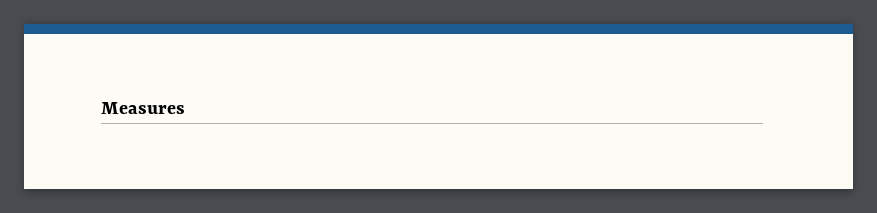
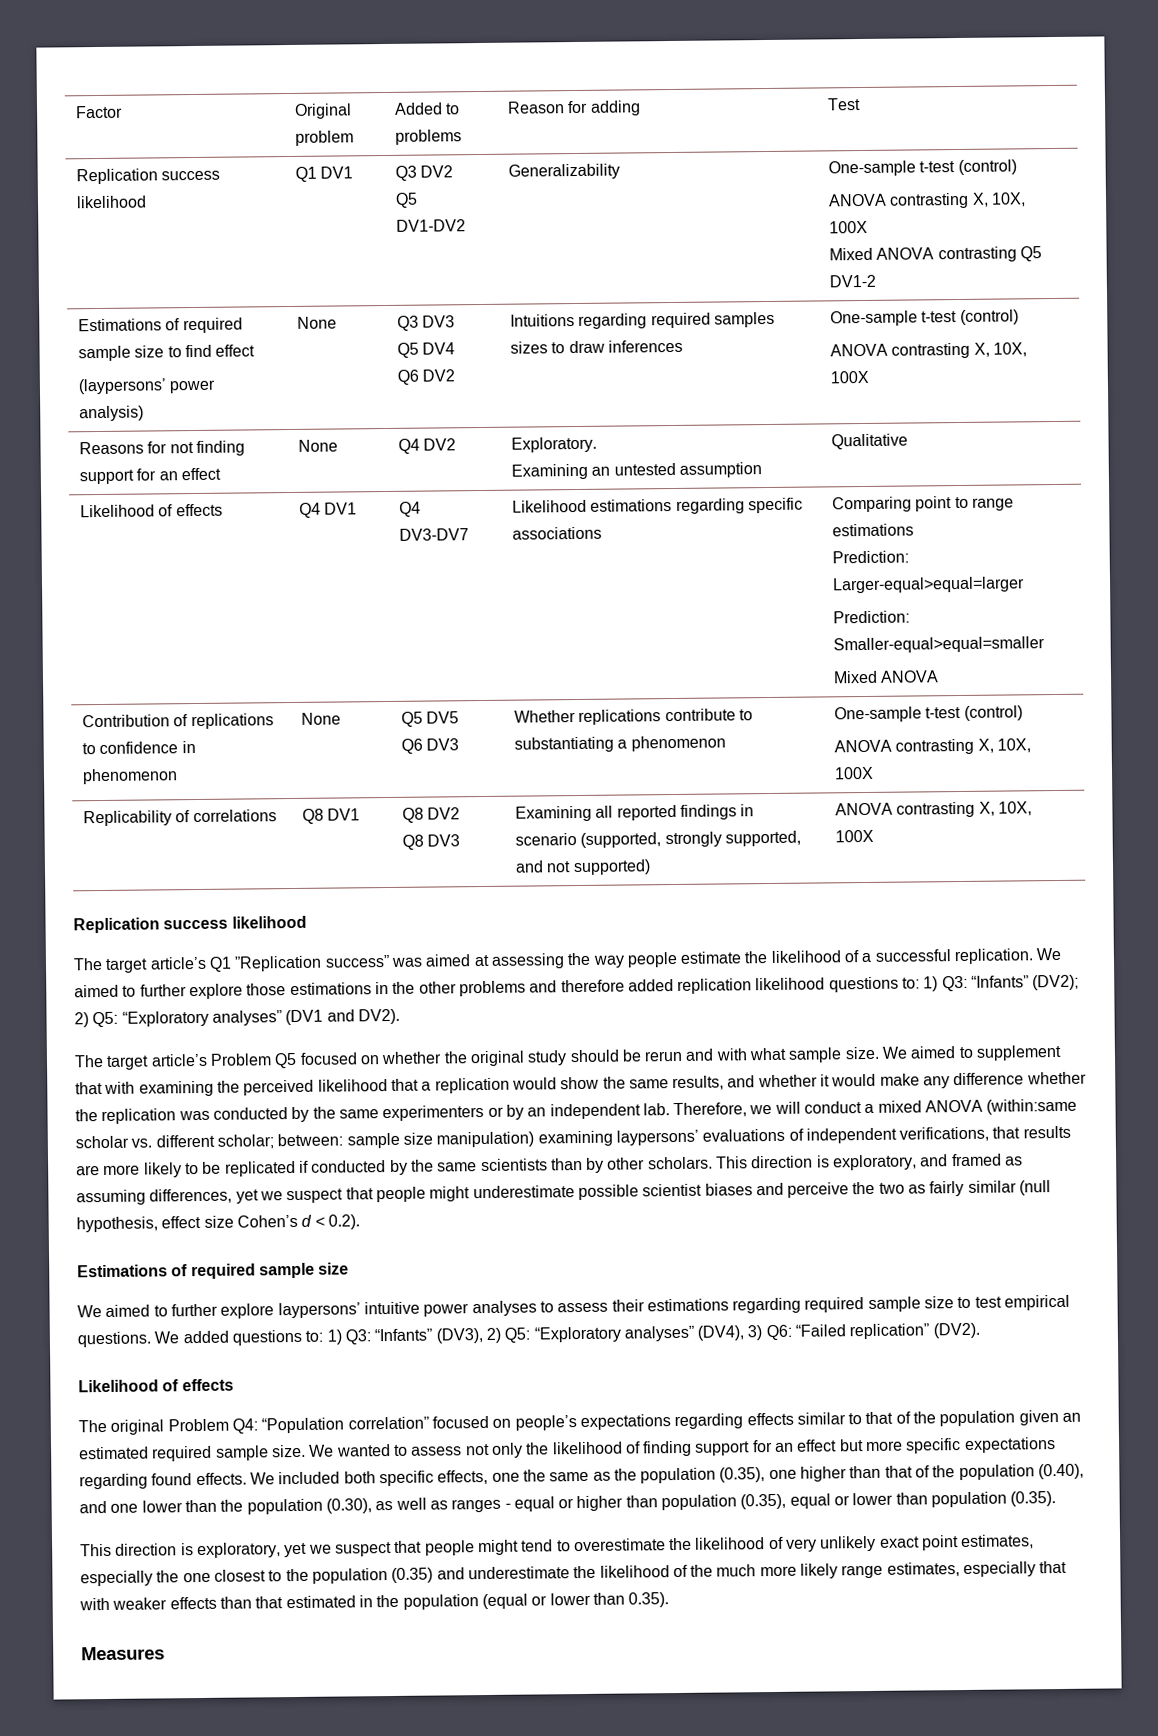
(101, 108) none -> [75,105,124,119] [294,103,353,119] [295,130,355,146] [394,102,461,115] [395,129,463,145] [507,100,641,116] [827,98,862,111] [76,168,221,185] [76,195,148,209] [295,166,354,182] [395,165,454,181] [395,192,419,208] [396,219,467,232] [508,163,621,180] [828,159,1017,177] [828,192,1027,209] [829,220,869,234] [829,246,1043,263] [829,274,877,288] [78,317,243,334] [78,344,256,362] [78,378,217,395] [79,405,145,422] [297,316,338,329] [397,315,456,331] [397,342,456,358] [397,369,456,385] [510,311,776,329] [510,339,684,354] [830,309,1019,327] [830,342,1028,359] [830,370,870,384] [79,440,246,456] [79,467,222,485] [298,439,339,452] [398,438,457,454] [511,436,598,453] [511,462,763,480] [831,433,909,450] [80,503,223,518] [299,502,358,518] [399,501,422,517] [399,528,470,541] [512,497,804,514] [512,526,603,540] [832,496,1015,513] [832,523,915,537] [832,550,910,564] [832,576,1026,594] [833,610,911,624] [833,636,1046,654] [833,670,940,684] [82,713,274,730] [82,741,196,755] [82,768,179,785] [301,712,342,725] [401,711,460,727] [401,738,460,754] [514,708,754,725] [514,735,726,753] [834,705,1023,723] [834,738,1032,755] [834,766,875,780] [83,809,277,827] [302,808,361,824] [402,807,461,823] [402,834,461,850] [515,804,755,822] [515,830,802,848] [515,859,651,876] [835,801,1033,818] [835,829,875,843] [73,915,307,934] [73,947,1062,973] [74,974,1080,1000] [74,1008,400,1028] [74,1044,1063,1070] [75,1071,1087,1097] [75,1098,1078,1125] [75,1125,1071,1149] [76,1153,1024,1178] [76,1180,1052,1206] [76,1214,360,1233] [77,1262,350,1280] [77,1294,1071,1319] [77,1322,980,1348] [78,1378,234,1393] [78,1410,1082,1435] [79,1437,1056,1462] [79,1463,1085,1490] [79,1491,1057,1515] [80,1534,1035,1559] [80,1560,1068,1587] [79,1592,670,1611] Factor | Original problem | Added to problems | Reason for adding | Test // Replication success likelihood | Q1 DV1 | Q3 DV2 // Q5 DV1-DV2 | Generalizability | One-sample t-test (control) // ANOVA contrasting X, 10X, 100X // Mixed ANOVA contrasting Q5 DV1-2 // Estimations of required sample size to find effect // (laypersons’ power analysis) | None | Q3 DV3 // Q5 DV4 // Q6 DV2 | Intuitions regarding required samples sizes to draw inferences | One-sample t-test (control) // ANOVA contrasting X, 10X, 100X // Reasons for not finding support for an effect | None | Q4 DV2 | Exploratory. // Examining an untested assumption | Qualitative // Likelihood of effects | Q4 DV1 | Q4 DV3-DV7 | Likelihood estimations regarding specific associations | Comparing point to range estimations // Prediction: Larger-equal>equal=larger // Prediction: Smaller-equal>equal=smaller // Mixed ANOVA // Contribution of replications to confidence in phenomenon | None | Q5 DV5 // Q6 DV3 | Whether replications contribute to substantiating a phenomenon | One-sample t-test (control) // ANOVA contrasting X, 10X, 100X // Replicability of correlations | Q8 DV1 | Q8 DV2 // Q8 DV3 | Examining all reported findings in scenario (supported, strongly supported, and not supported) | ANOVA contrasting X, 10X, 100X // Replication success likelihood // The target article’s Q1 ”Replication success” was aimed at assessing the way people estimate the likelihood of a successful replication. We aimed to further explore those estimations in the other problems and therefore added replication likelihood questions to: 1) Q3: “Infants” (DV2); 2) Q5: “Exploratory analyses” (DV1 and DV2). // The target article’s Problem Q5 focused on whether the original study should be rerun and with what sample size. We aimed to supplement that with examining the perceived likelihood that a replication would show the same results, and whether it would make any difference whether the replication was conducted by the same experimenters or by an independent lab. Therefore, we will conduct a mixed ANOVA (within:same scholar vs. different scholar; between: sample size manipulation) examining laypersons’ evaluations of independent verifications, that results are more likely to be replicated if conducted by the same scientists than by other scholars. This direction is exploratory, and framed as assuming differences, yet we suspect that people might underestimate possible scientist biases and perceive the two as fairly similar (null hypothesis, effect size Cohen’s d < 0.2). // Estimations of required sample size // We aimed to further explore laypersons’ intuitive power analyses to assess their estimations regarding required sample size to test empirical questions. We added questions to: 1) Q3: “Infants” (DV3), 2) Q5: “Exploratory analyses” (DV4), 3) Q6: “Failed replication” (DV2). // Likelihood of effects // The original Problem Q4: “Population correlation” focused on people’s expectations regarding effects similar to that of the population given an estimated required sample size. We wanted to assess not only the likelihood of finding support for an effect but more specific expectations regarding found effects. We included both specific effects, one the same as the population (0.35), one higher than that of the population (0.40), and one lower than the population (0.30), as well as ranges - equal or higher than population (0.35), equal or lower than population (0.35). // This direction is exploratory, yet we suspect that people might tend to overestimate the likelihood of very unlikely exact point estimates, especially the one closest to the population (0.35) and underestimate the likelihood of the much more likely range estimates, especially that with weaker effects than that estimated in the population (equal or lower than 0.35). //

